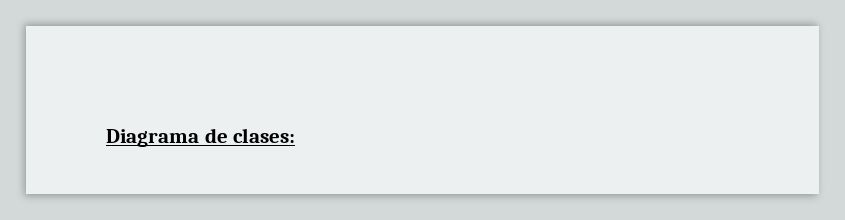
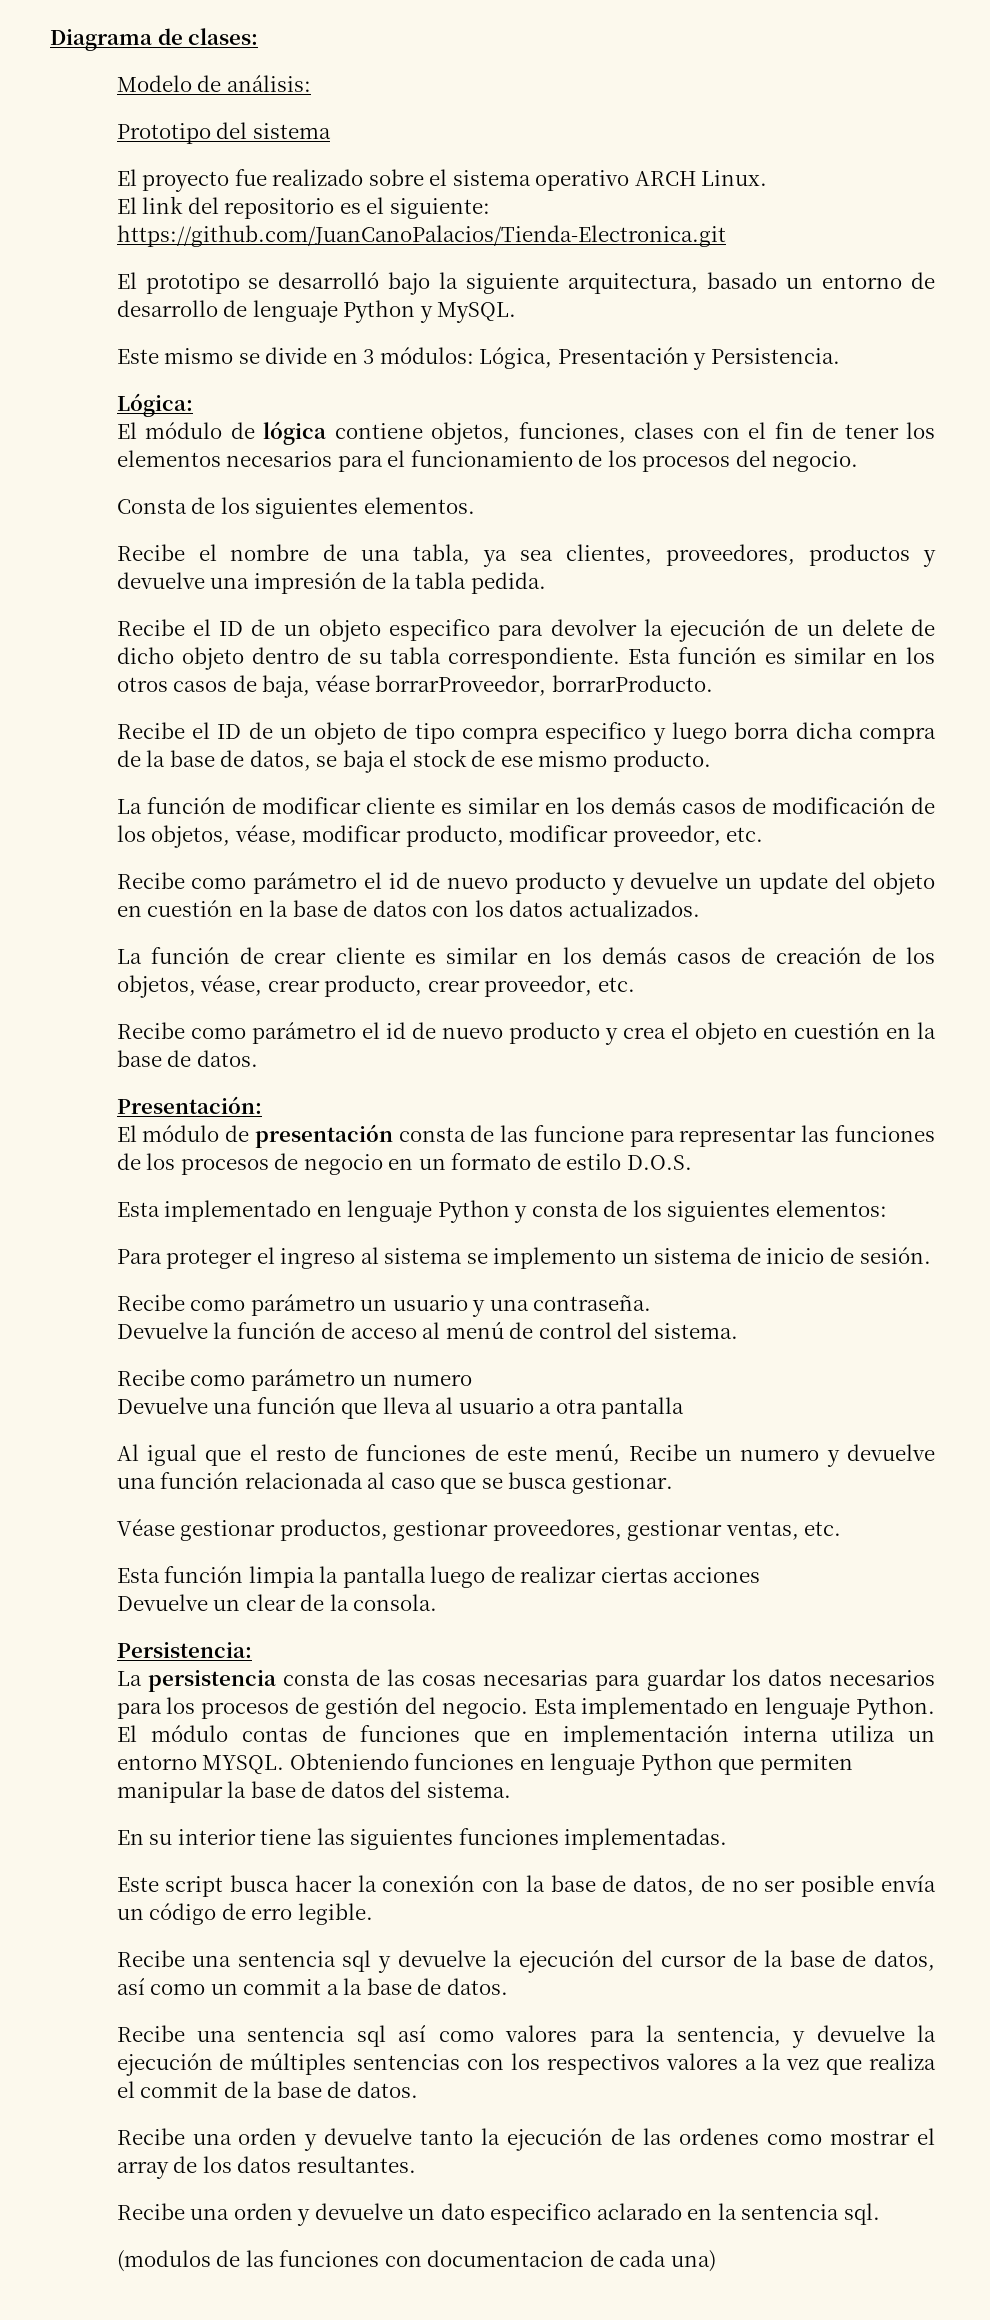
(296, 135) none -> [116,75,311,92] [116,122,331,144] [116,169,768,192] [116,196,490,219] [116,225,726,247] [116,272,936,295] [116,300,517,323] [116,347,840,370] [116,393,193,417] [116,421,935,445] [116,450,859,472] [116,497,475,519] [116,544,937,567] [116,572,546,594] [116,619,935,642] [116,647,935,670] [116,675,713,698] [116,722,936,745] [116,749,711,773] [116,797,935,814] [116,825,764,848] [116,872,936,895] [116,900,700,917] [116,947,935,964] [116,975,635,998] [116,1022,937,1045] [116,1050,258,1067] [116,1096,262,1114] [116,1124,935,1148] [116,1153,692,1175] [116,1200,887,1223] [116,1247,931,1269] [116,1294,652,1317] [116,1321,738,1339] [116,1369,472,1391] [116,1397,685,1419] [116,1443,935,1467] [116,1472,673,1494] [116,1519,842,1541] [116,1566,761,1588] [116,1594,438,1611] [116,1642,252,1658] [116,1669,935,1692] [116,1697,936,1720] [116,1725,936,1747] [116,1753,853,1776] [116,1781,511,1803] [116,1828,728,1850] [116,1875,937,1897] [116,1903,373,1925] [116,1950,936,1973] [116,1978,508,1995] [116,2025,937,2048] [116,2052,937,2076] [116,2081,418,2098] [116,2128,936,2151] [116,2156,416,2179] [116,2203,880,2226] [116,2250,716,2272] // Modelo de análisis: // Prototipo del sistema // El proyecto fue realizado sobre el sistema operativo ARCH Linux. // El link del repositorio es el siguiente: https://github.com/JuanCanoPalacios/Tienda-Electronica.git // El prototipo se desarrolló bajo la siguiente arquitectura, basado un entorno de desarrollo de lenguaje Python y MySQL. // Este mismo se divide en 3 módulos: Lógica, Presentación y Persistencia. // Lógica: // El módulo de lógica contiene objetos, funciones, clases con el fin de tener los elementos necesarios para el funcionamiento de los procesos del negocio. // Consta de los siguientes elementos. // Recibe el nombre de una tabla, ya sea clientes, proveedores, productos y devuelve una impresión de la tabla pedida. // Recibe el ID de un objeto especifico para devolver la ejecución de un delete de dicho objeto dentro de su tabla correspondiente. Esta función es similar en los otros casos de baja, véase borrarProveedor, borrarProducto. // Recibe el ID de un objeto de tipo compra especifico y luego borra dicha compra de la base de datos, se baja el stock de ese mismo producto. // La función de modificar cliente es similar en los demás casos de modificación de los objetos, véase, modificar producto, modificar proveedor, etc. // Recibe como parámetro el id de nuevo producto y devuelve un update del objeto en cuestión en la base de datos con los datos actualizados. // La función de crear cliente es similar en los demás casos de creación de los objetos, véase, crear producto, crear proveedor, etc. // Recibe como parámetro el id de nuevo producto y crea el objeto en cuestión en la base de datos. // Presentación: // El módulo de presentación consta de las funcione para representar las funciones de los procesos de negocio en un formato de estilo D.O.S. // Esta implementado en lenguaje Python y consta de los siguientes elementos: // Para proteger el ingreso al sistema se implemento un sistema de inicio de sesión. // Recibe como parámetro un usuario y una contraseña. // Devuelve la función de acceso al menú de control del sistema. // Recibe como parámetro un numero // Devuelve una función que lleva al usuario a otra pantalla // Al igual que el resto de funciones de este menú, Recibe un numero y devuelve una función relacionada al caso que se busca gestionar. // Véase gestionar productos, gestionar proveedores, gestionar ventas, etc. // Esta función limpia la pantalla luego de realizar ciertas acciones // Devuelve un clear de la consola. // Persistencia: // La persistencia consta de las cosas necesarias para guardar los datos necesarios para los procesos de gestión del negocio. Esta implementado en lenguaje Python. El módulo contas de funciones que en implementación interna utiliza un entorno MYSQL. Obteniendo funciones en lenguaje Python que permiten manipular la base de datos del sistema. // En su interior tiene las siguientes funciones implementadas. // Este script busca hacer la conexión con la base de datos, de no ser posible envía un código de erro legible. // Recibe una sentencia sql y devuelve la ejecución del cursor de la base de datos, así como un commit a la base de datos. // Recibe una sentencia sql así como valores para la sentencia, y devuelve la ejecución de múltiples sentencias con los respectivos valores a la vez que realiza el commit de la base de datos. // Recibe una orden y devuelve tanto la ejecución de las ordenes como mostrar el array de los datos resultantes. // Recibe una orden y devuelve un dato especifico aclarado en la sentencia sql. // (modulos de las funciones con documentacion de cada una)

